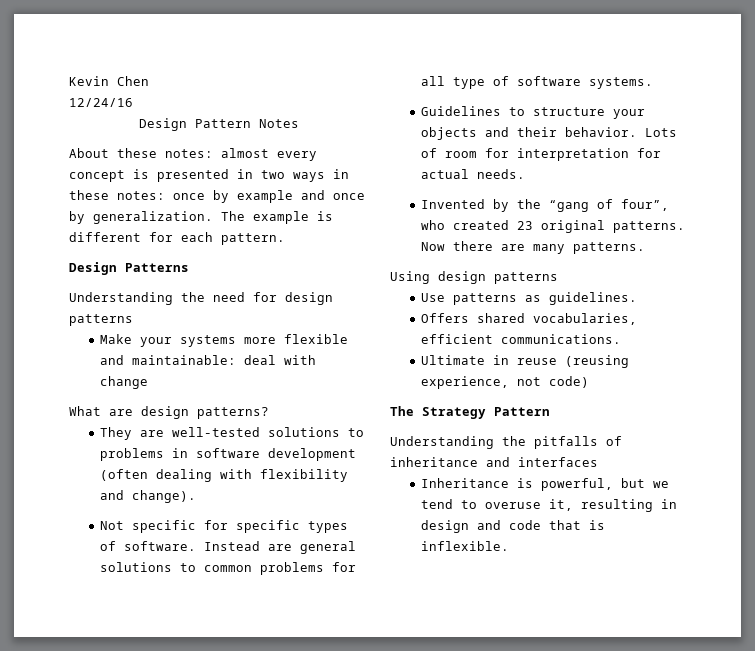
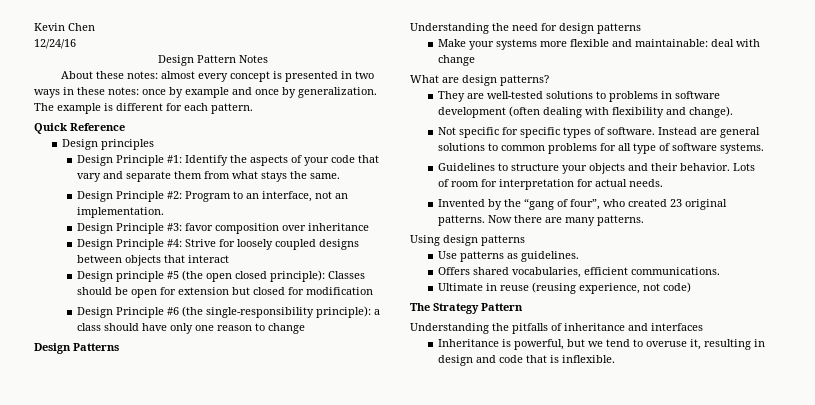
(285, 239) none -> [34,123,125,134] [61,139,154,150] [77,155,380,166] [77,171,341,182] [77,191,349,202] [77,207,165,218] [77,223,370,234] [77,239,360,250] [77,255,230,266] [77,270,366,282] [77,287,374,298] [77,306,381,318] [77,323,306,334] // Quick Reference // Design principles // Design Principle #1: Identify the aspects of your code that vary and separate them from what stays the same. // Design Principle #2: Program to an interface, not an implementation. // Design Principle #3: favor composition over inheritance // Design Principle #4: Strive for loosely coupled designs between objects that interact // Design principle #5 (the open closed principle): Classes should be open for extension but closed for modification // Design Principle #6 (the single-responsibility principle): a class should have only one reason to change

